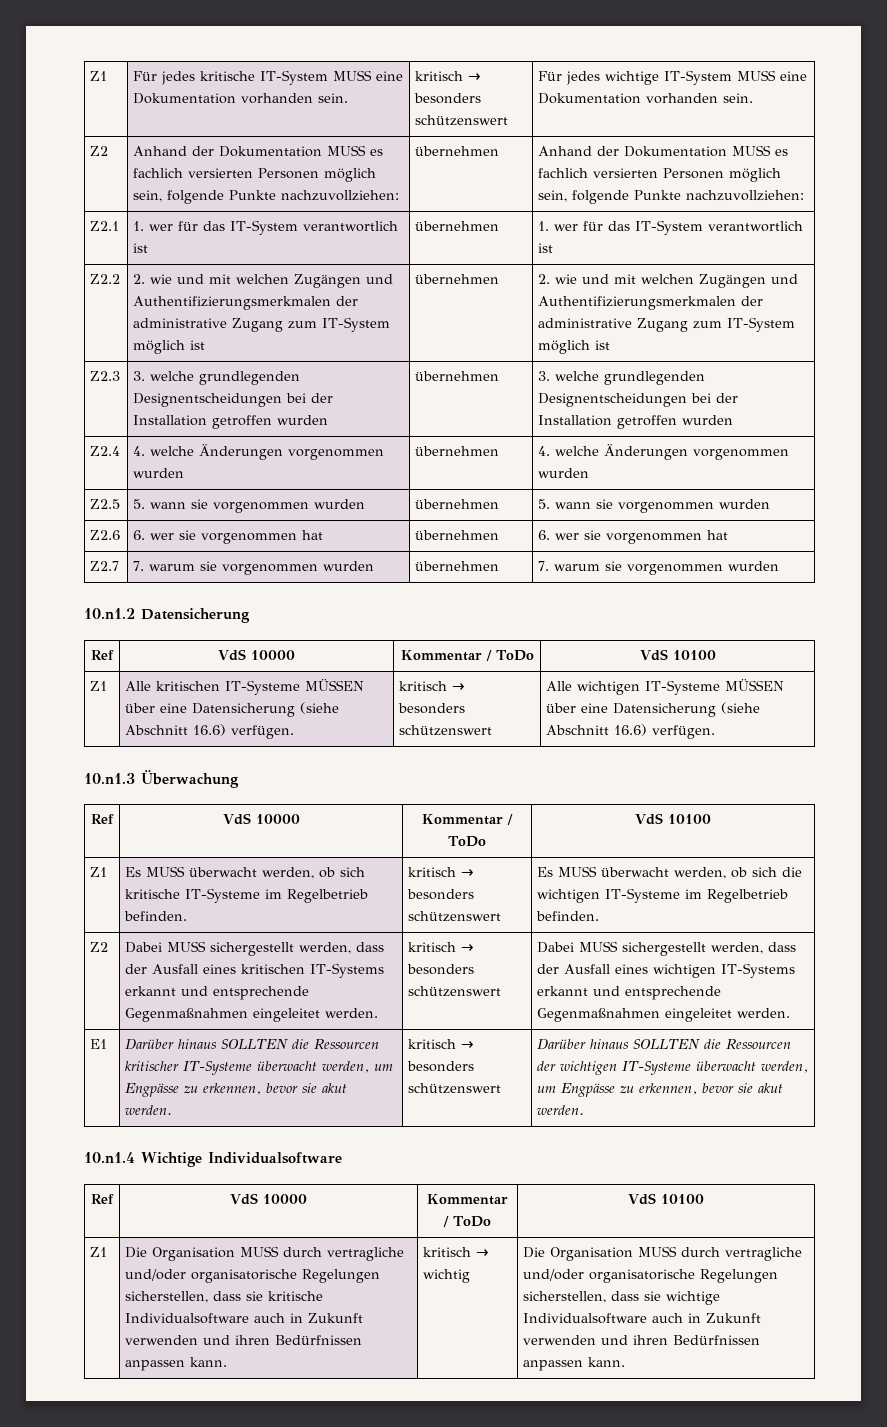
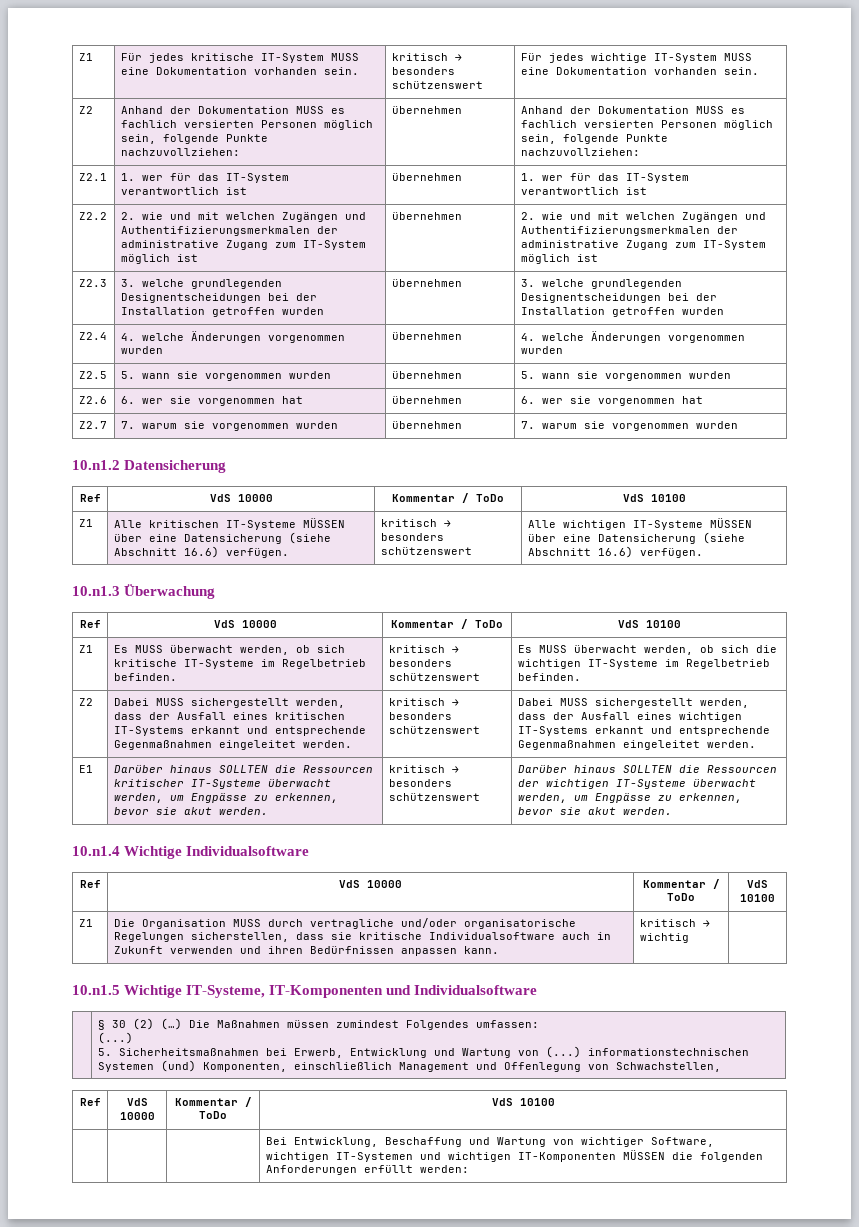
[523,1246,803,1261] [523,1269,779,1283] [523,1291,721,1305] [523,1313,762,1324] [523,1335,761,1345] [523,1357,626,1371] Die Organisation MUSS durch vertragliche und/oder organisatorische Regelungen sicherstellen, dass sie wichtige Individualsoftware auch in Zukunft verwenden und ihren Bedürfnissen anpassen kann. -> [72,985,538,998] [97,1018,539,1030] [97,1032,133,1044] [97,1046,749,1058] [97,1060,721,1072] [79,1098,101,1106] [126,1098,148,1106] [119,1112,155,1120] [174,1097,252,1107] [199,1111,227,1119] [491,1098,555,1106] [265,1137,714,1147] [265,1150,763,1162] [265,1165,469,1175] // 10.n1.5 Wichtige IT-Systeme, IT-Komponenten und Individualsoftware // | § 30 (2) (…) Die Maßnahmen müssen zumindest Folgendes umfassen: // (...) // 5. Sicherheitsmaßnahmen bei Erwerb, Entwicklung und Wartung von (...) informationstechnischen Systemen (und) Komponenten, einschließlich Management und Offenlegung von Schwachstellen, // Ref | VdS 10000 | Kommentar / ToDo | VdS 10100 // | | | Bei Entwicklung, Beschaffung und Wartung von wichtiger Software, wichtigen IT-Systemen und wichtigen IT-Komponenten MÜSSEN die folgenden Anforderungen erfüllt werden:

